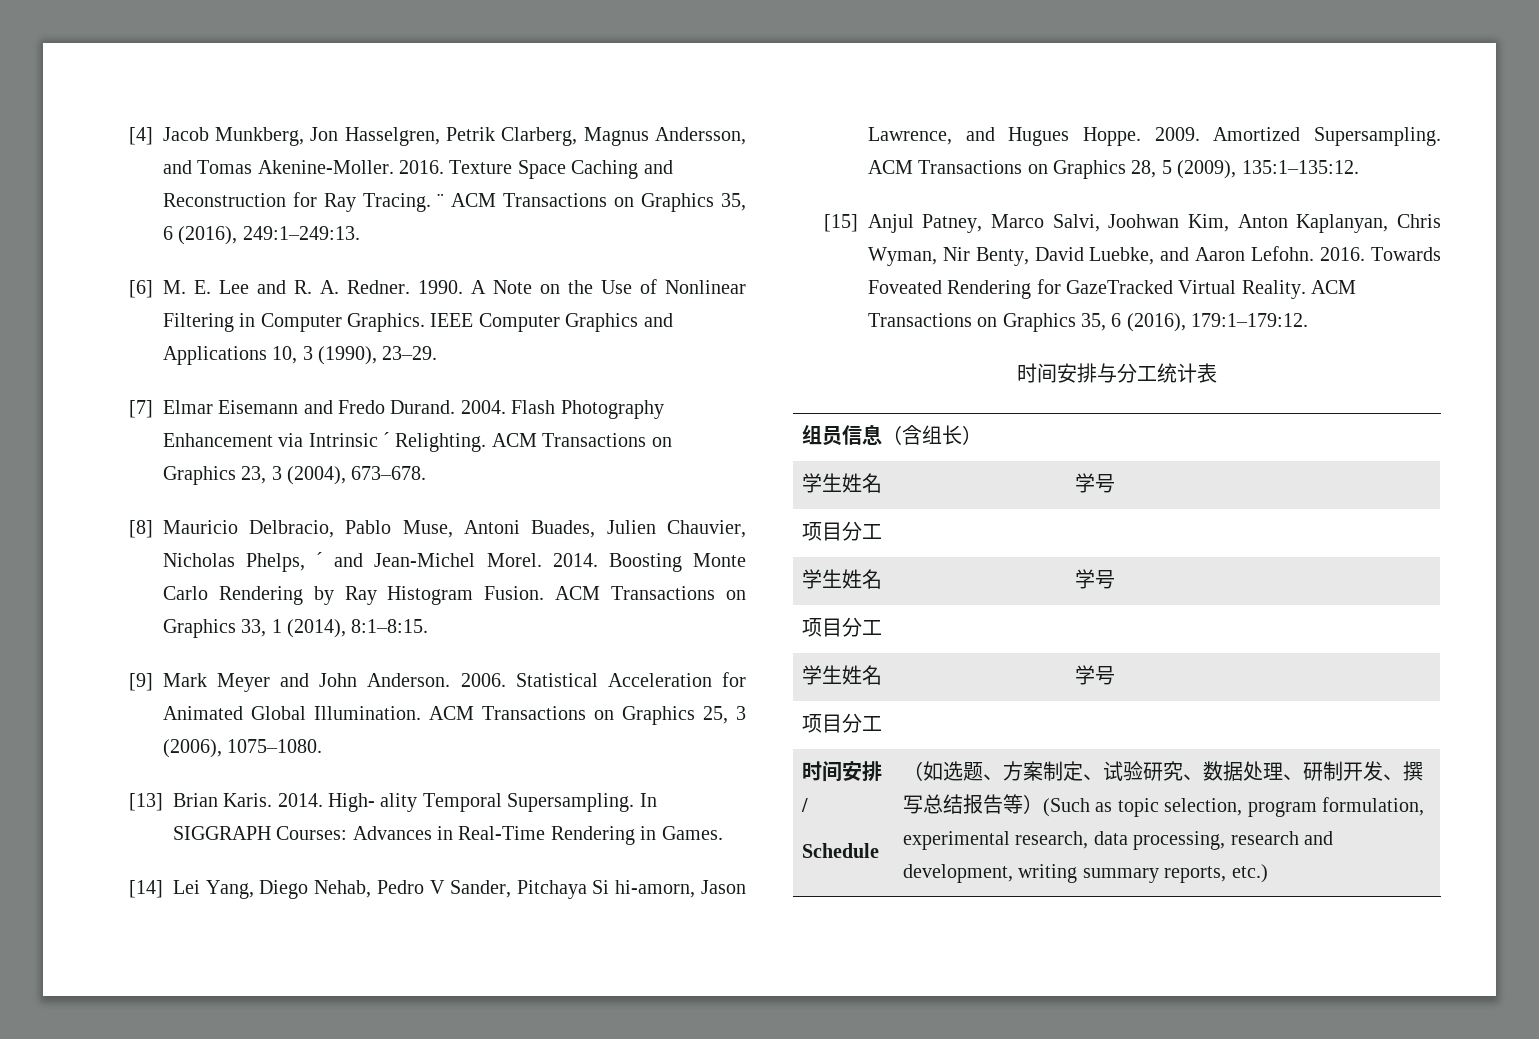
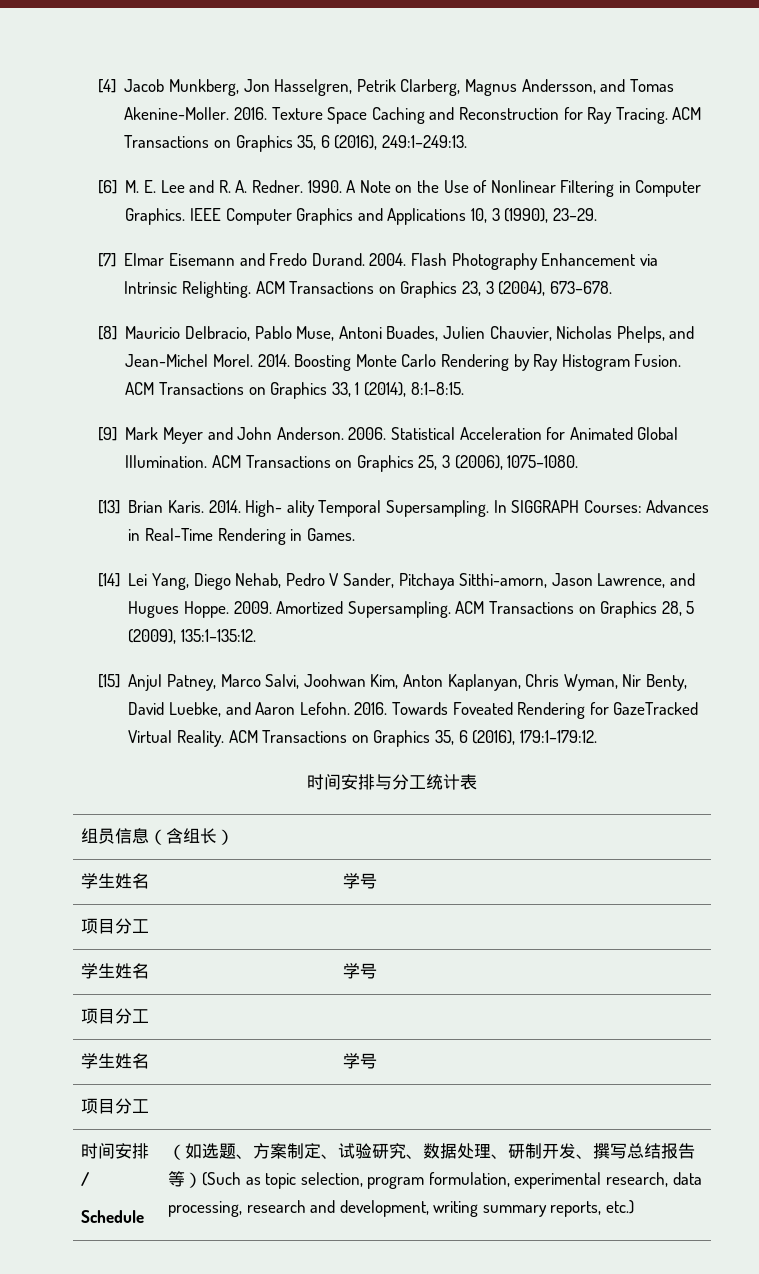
[437,193,445,207] ¨ -> (668, 115) none
[383,432,391,447] ´ -> (178, 287) none
[316,552,324,567] ´ -> (665, 334) none
[592,880,696,898] Si hi-amorn, -> [459,573,548,588] Sitthi-amorn,

